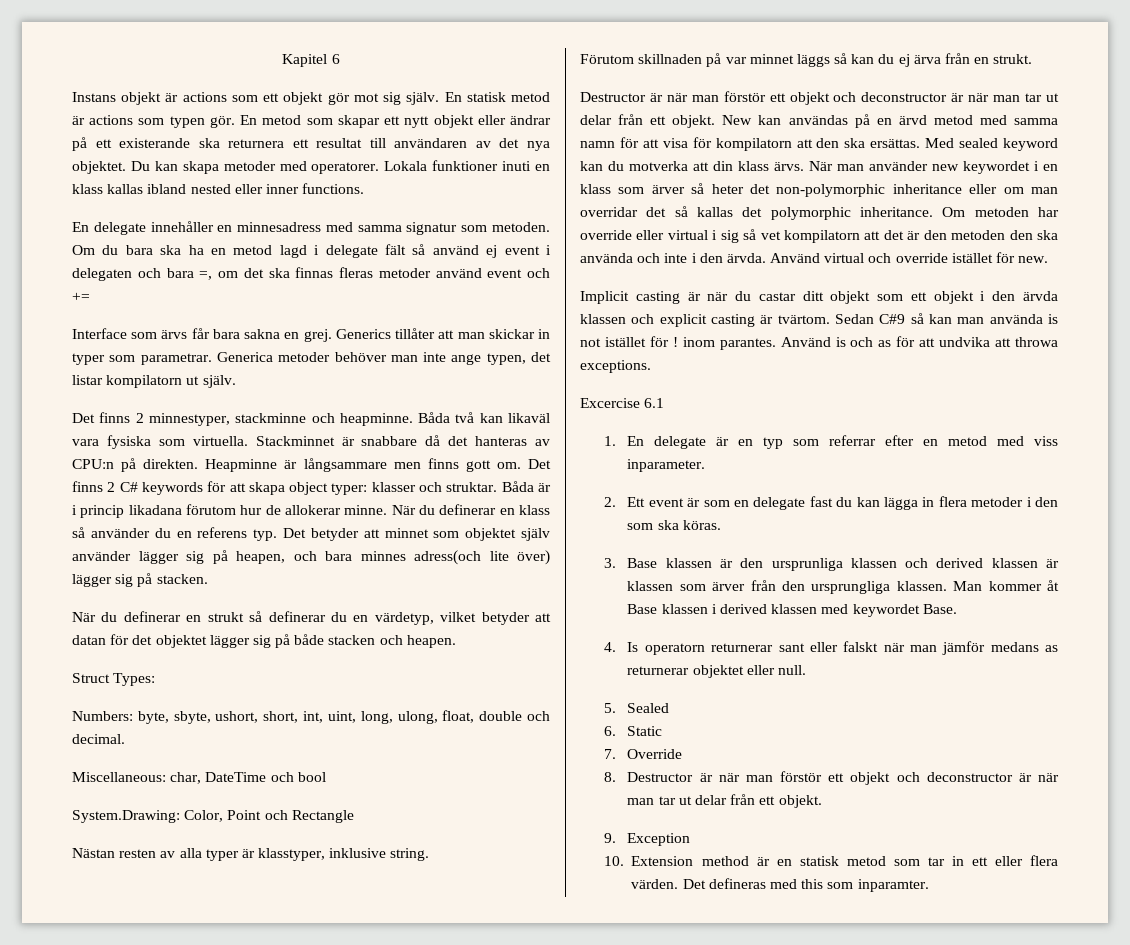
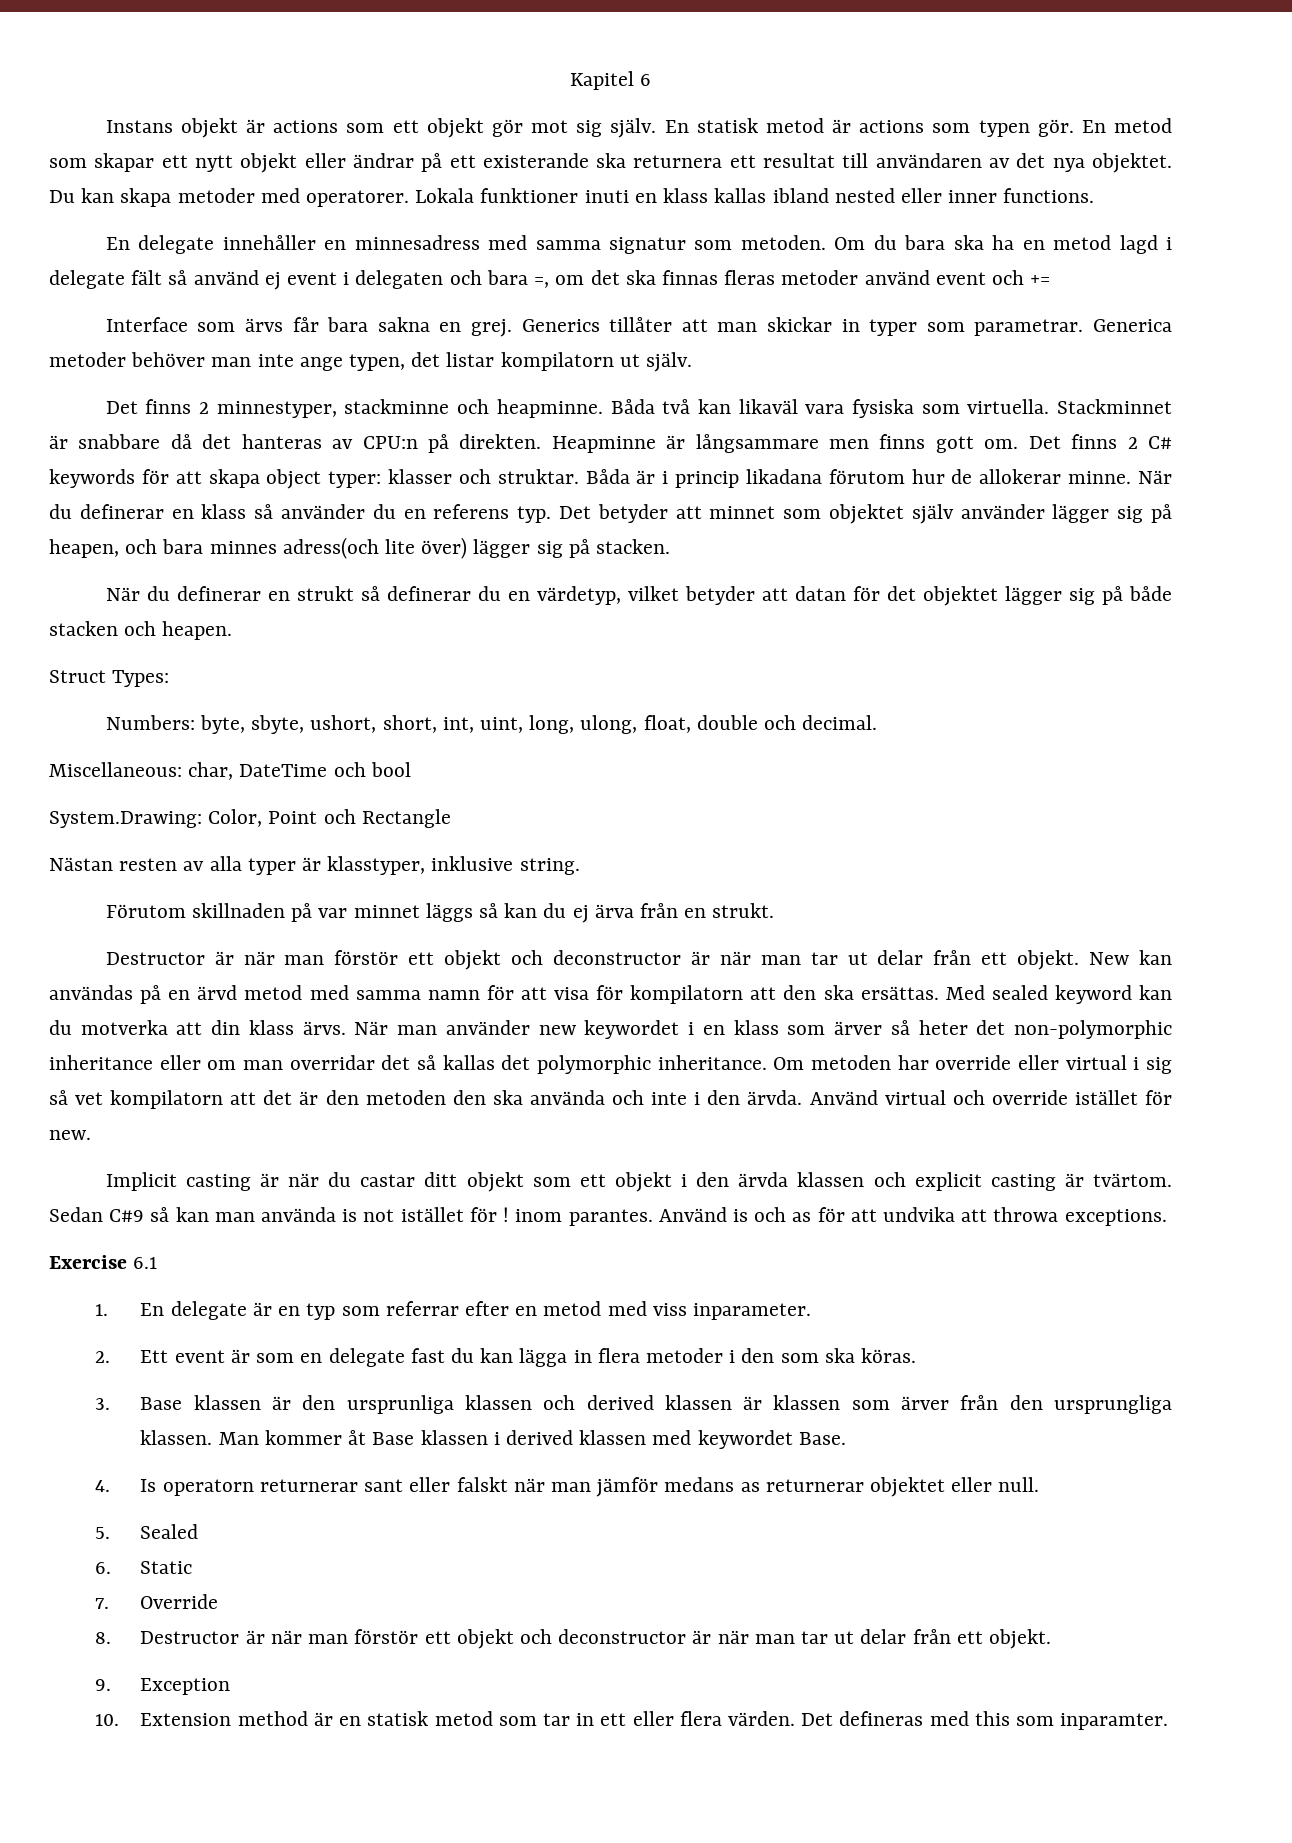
[580,398,640,408] Excercise -> [49,1255,127,1269] Exercise

